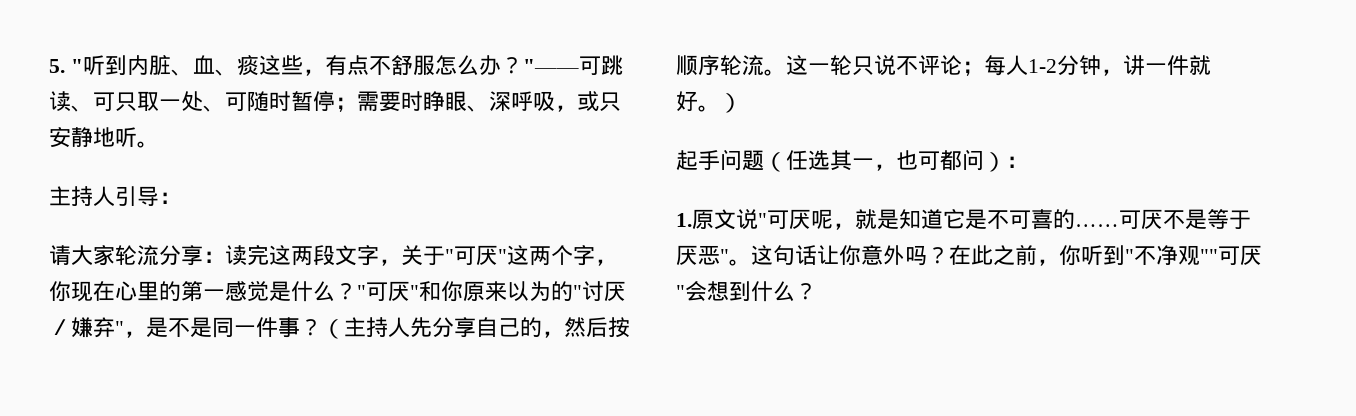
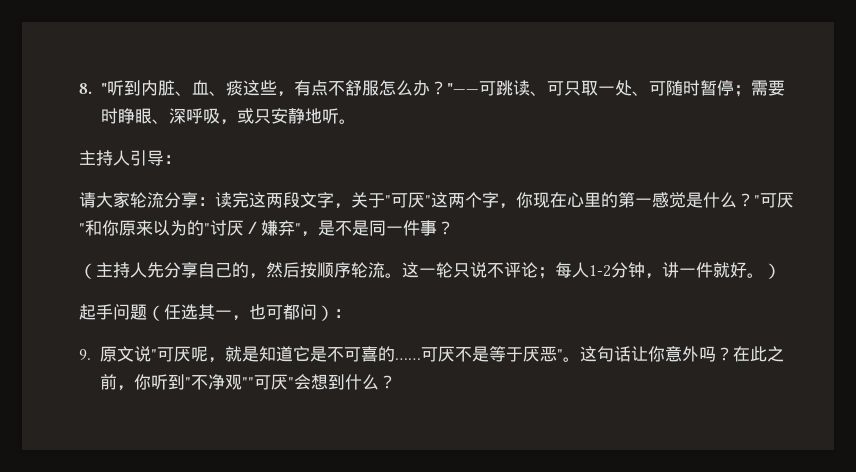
[49,59,65,73] 5. -> [79,83,92,94] 8.
(322, 327) none -> (454, 228) //
[676,213,692,227] 1. -> [79,349,91,360] 9.

